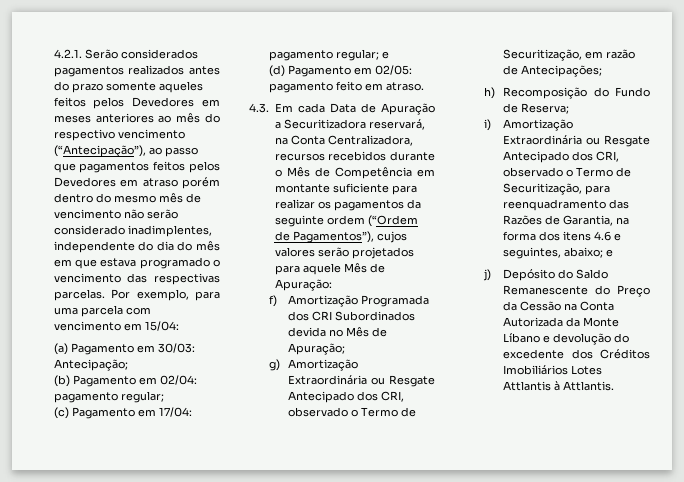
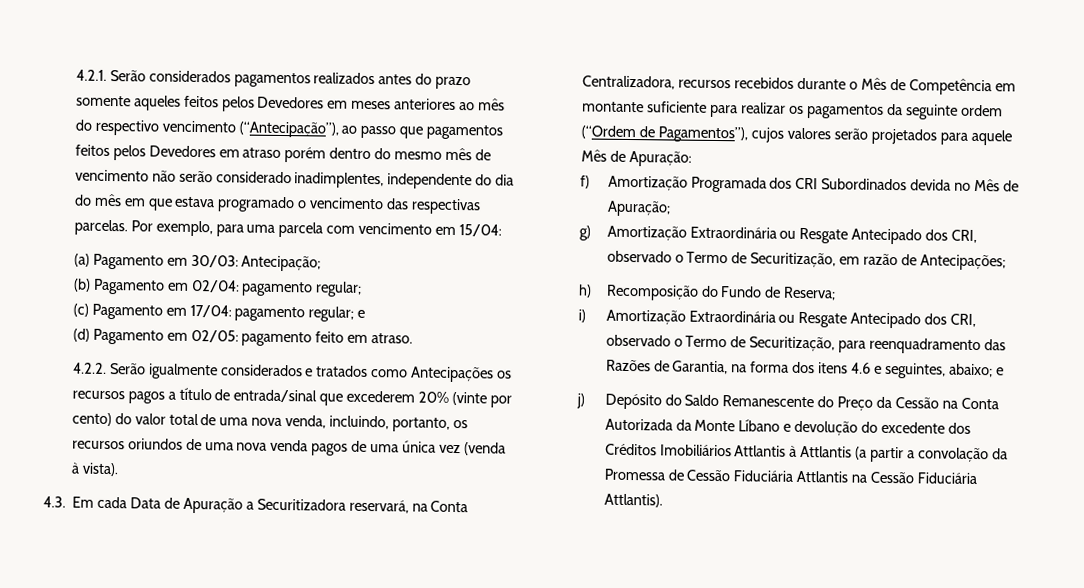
(424, 86) none -> [72,362,513,383] [71,387,512,408] [71,412,468,432] [71,438,506,456] [70,462,119,477] // 4.2.2. Serão igualmente considerados e tratados como Antecipações os recursos pagos a título de entrada/sinal que excederem 20% (vinte por cento) do valor total de uma nova venda, incluindo, portanto, os recursos oriundos de uma nova venda pagos de uma única vez (venda à vista).
[571,365,603,375] Lotes -> (732, 450) none
[563,381,615,391] Attlantis. -> [800,445,1008,463] [603,468,978,485] [603,493,663,508] Attlantis (a partir a convolação da Promessa de Cessão Fiduciária Attlantis na Cessão Fiduciária Attlantis).

